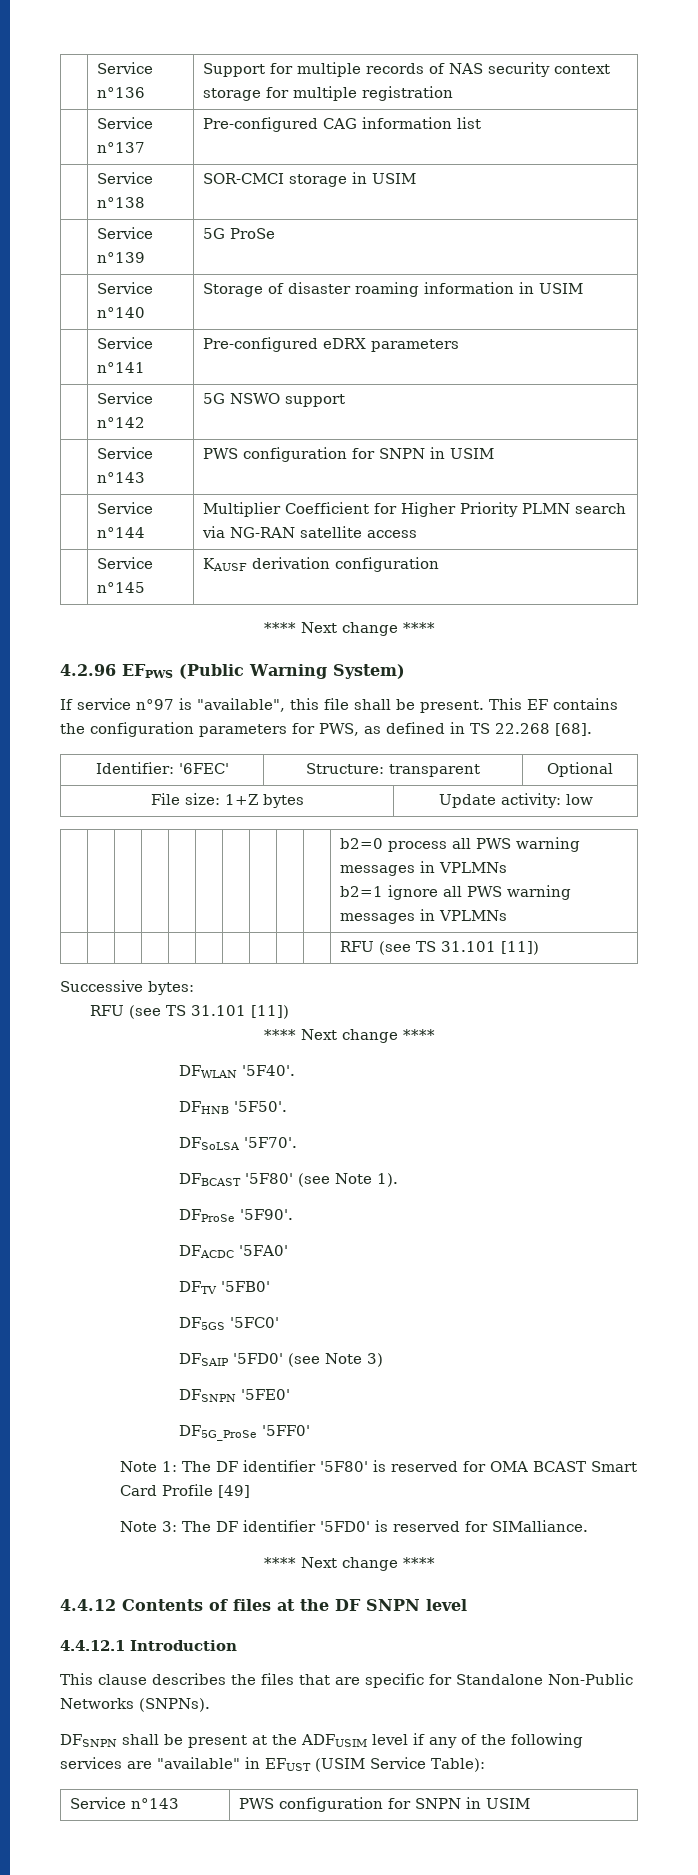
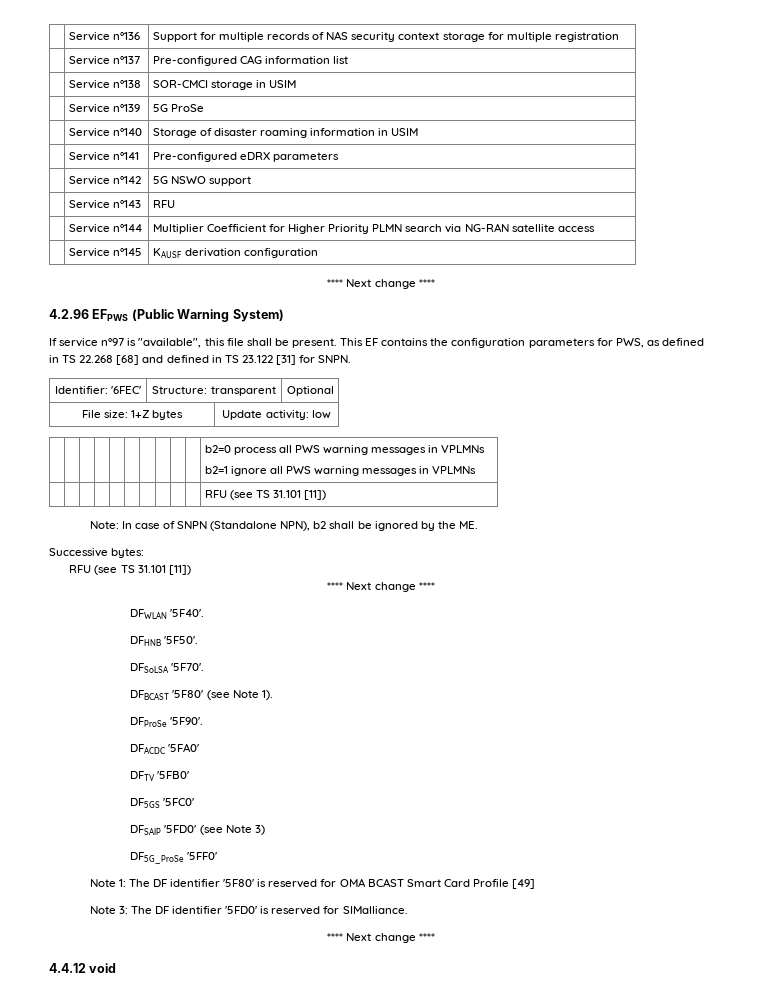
[202,447,494,462] PWS configuration for SNPN in USIM -> [152,200,175,208] RFU
[555,723,592,736] [68]. -> [116,355,352,365] [68] and defined in TS 23.122 [31] for SNPN.
(539, 948) none -> [89,521,479,531] // Note: In case of SNPN (Standalone NPN), b2 shall be ignored by the ME.
[179,1389,291,1402] // DFSNPN '5FE0' -> (265, 830) none
[122,1599,467,1611] [60,1640,237,1651] [60,1673,633,1688] [60,1698,210,1712] [60,1733,583,1748] [60,1757,485,1772] [69,1797,179,1809] [238,1797,530,1812] Contents of files at the DF SNPN level // 4.4.12.1 Introduction // This clause describes the files that are specific for Standalone Non-Public Networks (SNPNs). // DFSNPN shall be present at the ADFUSIM level if any of the following services are "available" in EFUST (USIM Service Table): // Service n°143 | PWS configuration for SNPN in USIM -> [89,963,117,973] void

